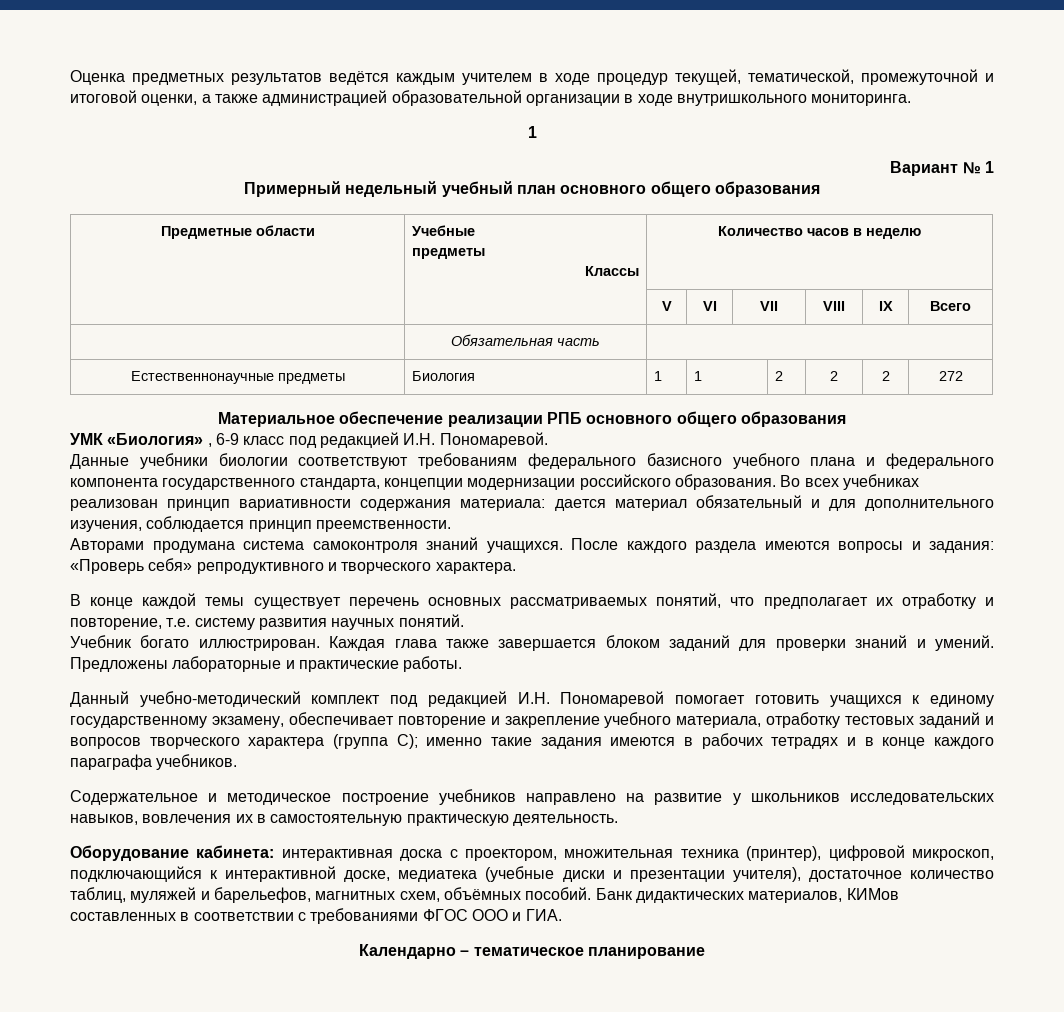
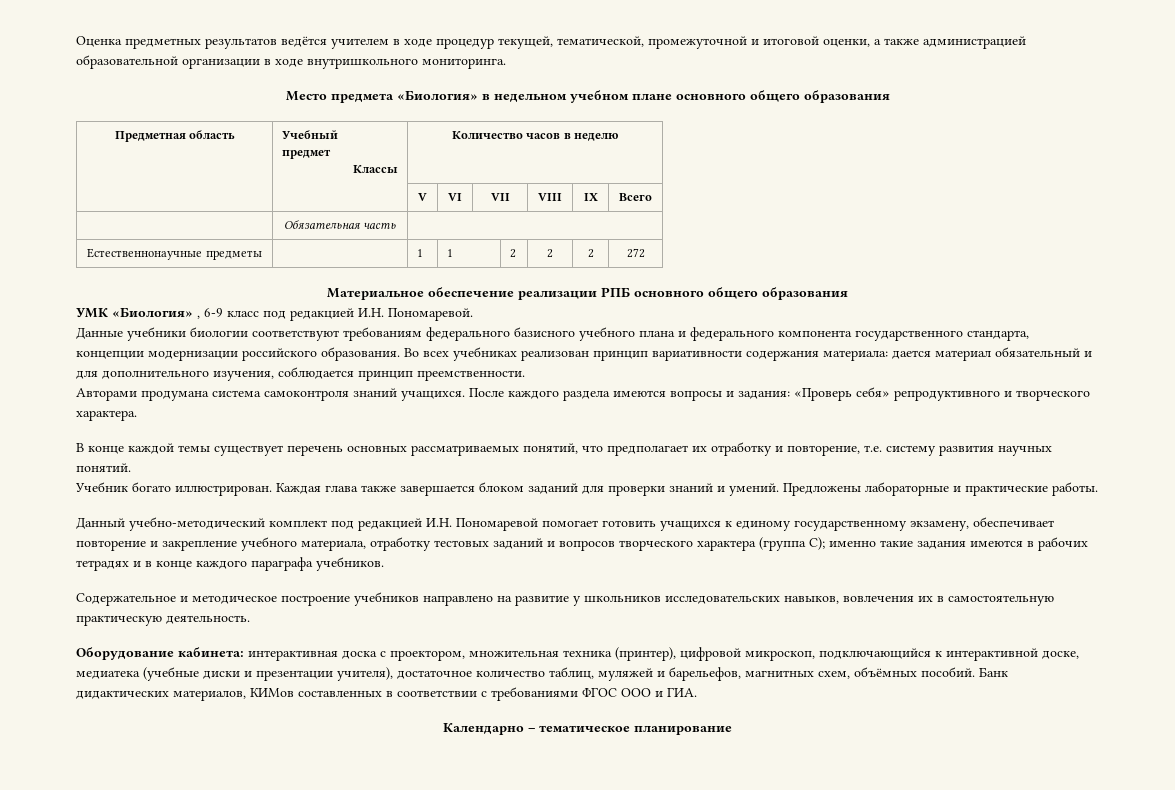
[396,73,455,85] каждым -> (327, 41) none
[527,126,537,138] [890,161,995,176] [244,181,820,197] [160,225,315,239] [412,225,476,236] [412,248,486,259] 1 // Вариант № 1 // Примерный недельный учебный план основного общего образования // Предметные области | Учебные // предметы -> [285,90,890,103] [114,130,236,142] [282,130,339,140] [282,149,332,159] Место предмета «Биология» в недельном учебном плане основного общего образования // Предметная область | Учебный // предмет
[412,371,476,381] Биология -> (262, 255) none

